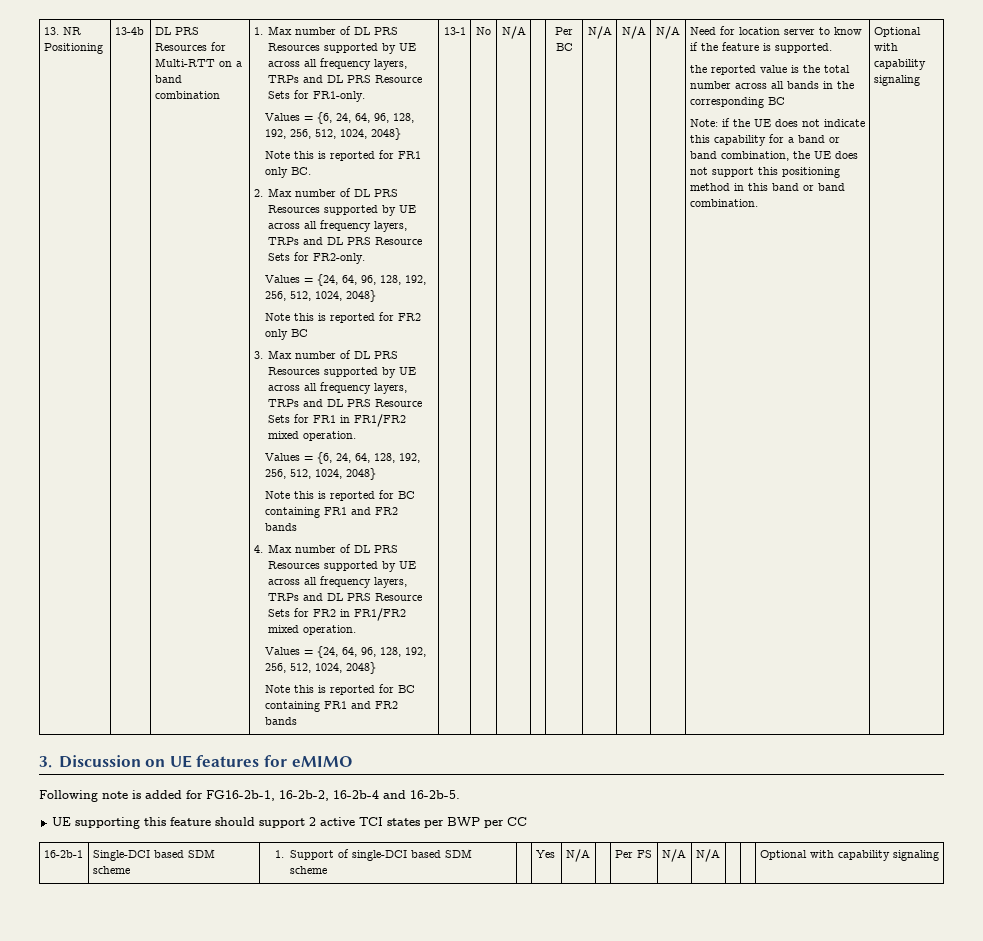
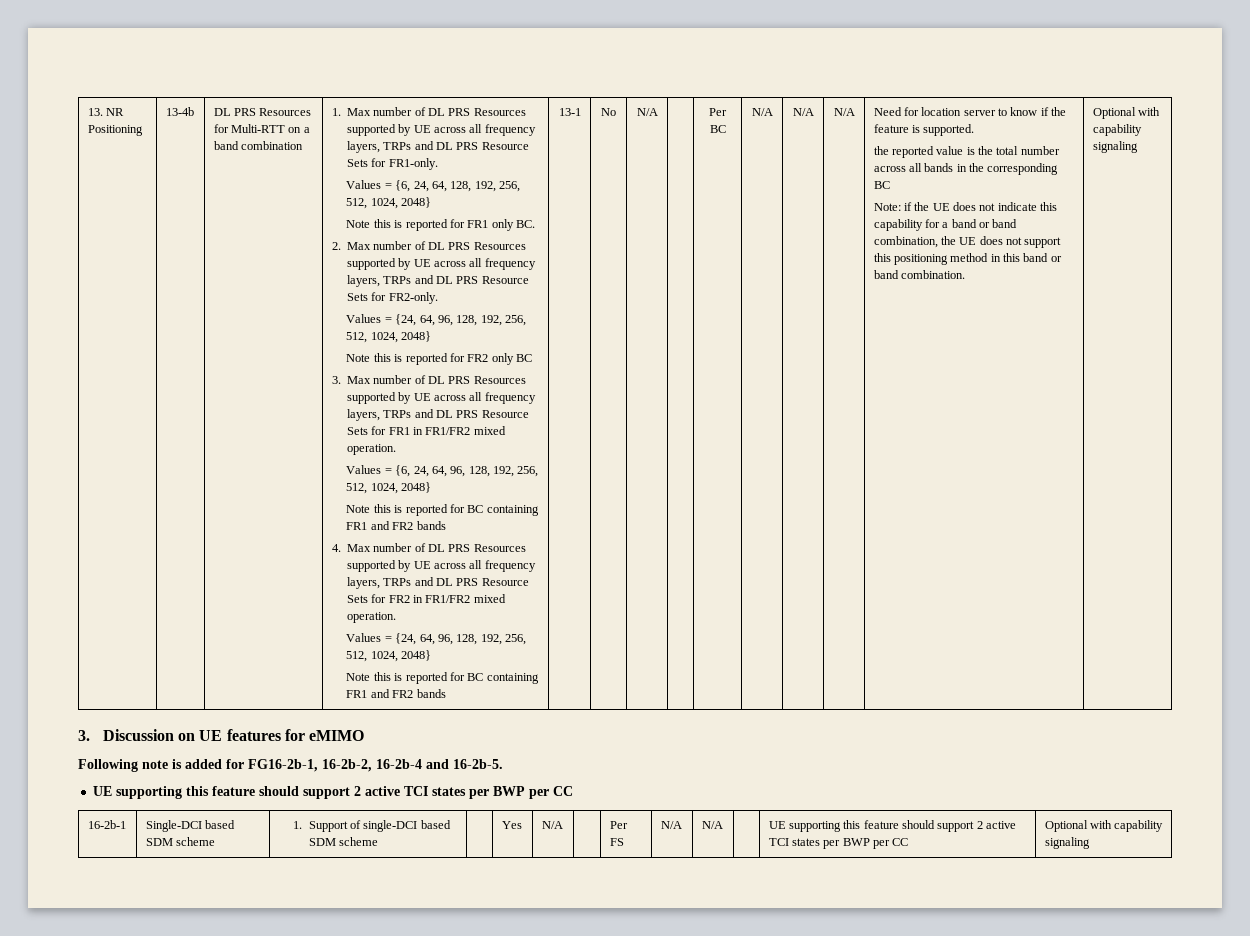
[374,113,390,123] 96, -> (447, 186) none
(371, 458) none -> [450,466,466,477] 96,
(720, 855) none -> [768,820,1017,832] [768,838,909,849] UE supporting this feature should support 2 active TCI states per BWP per CC

